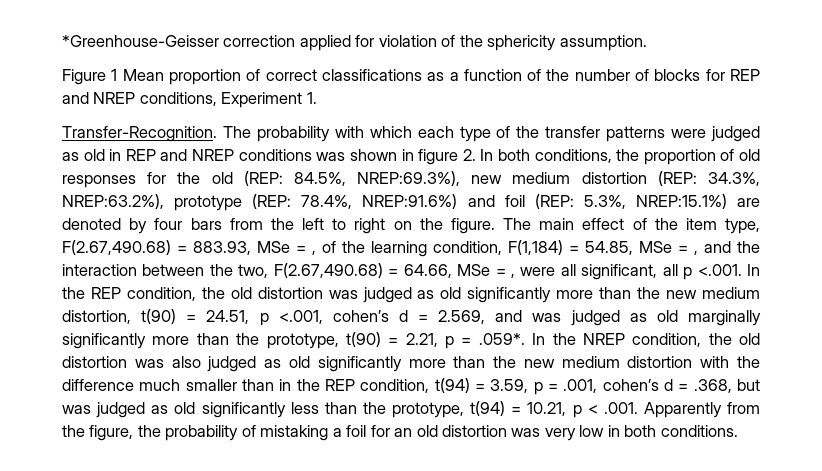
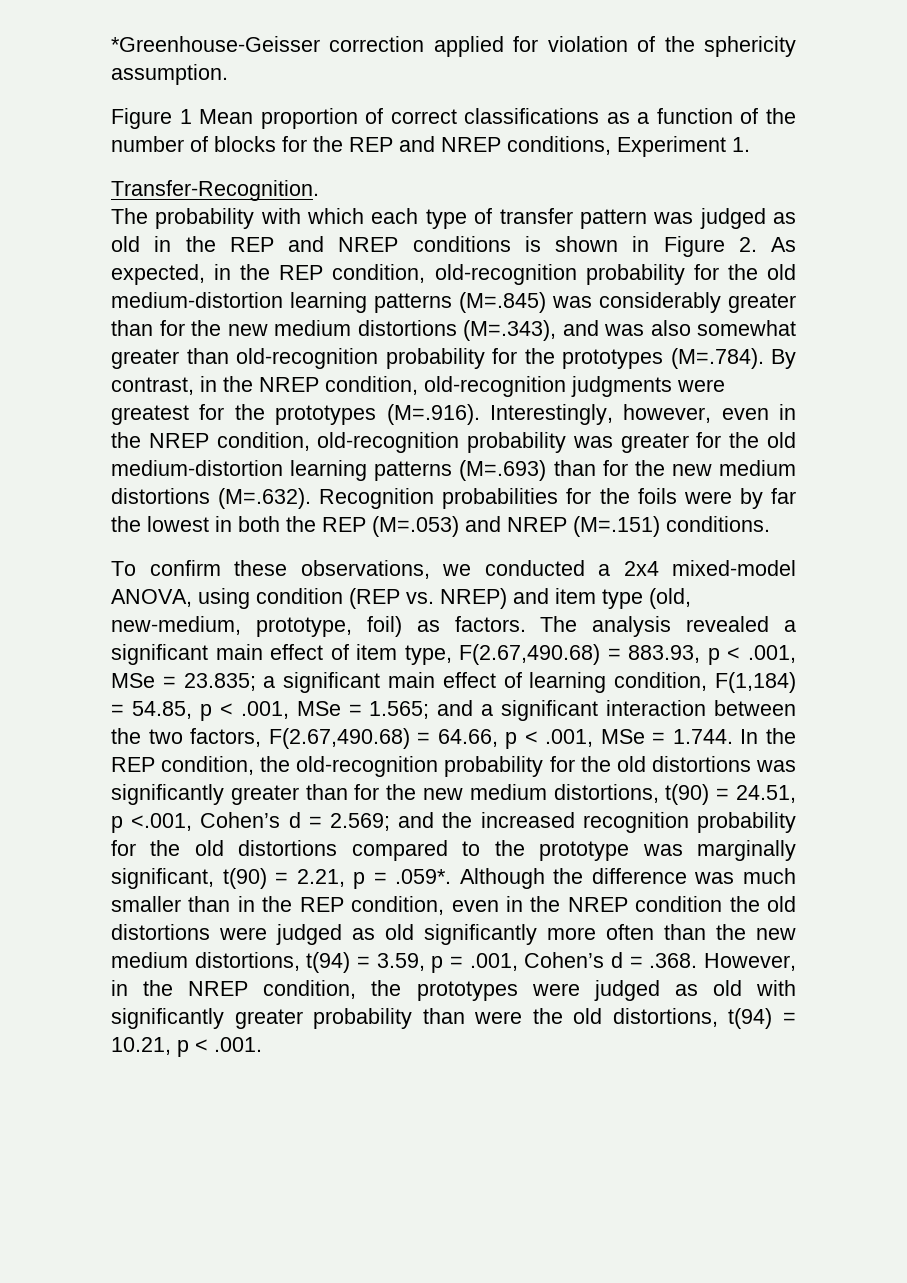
(725, 75) none -> [313,136,343,152] the
(217, 134) none -> (319, 190) //
[516,126,707,142] the transfer patterns were -> [499,208,694,229] transfer pattern was
(122, 155) none -> [185,236,216,252] the
[316,152,346,161] was -> [524,236,541,252] is
[418,149,760,165] [62,171,760,188] [62,194,761,211] [62,218,678,234] figure 2. In both conditions, the proportion of old responses for the old (REP: 84.5%, NREP:69.3%), new medium distortion (REP: 34.3%, NREP:63.2%), prototype (REP: 78.4%, NREP:91.6%) and foil (REP: 5.3%, NREP:15.1%) are denoted by four bars from the left to right on the figure. The main effect of the -> [663,236,796,257] [111,264,796,285] [111,292,796,313] [111,320,796,341] [111,348,796,369] [111,376,725,397] [111,404,796,425] [111,432,797,453] [111,460,796,481] [111,488,796,509] [111,516,770,537] [111,560,796,579] [111,588,691,609] [111,616,796,637] [111,644,349,665] Figure 2. As expected, in the REP condition, old-recognition probability for the old medium-distortion learning patterns (M=.845) was considerably greater than for the new medium distortions (M=.343), and was also somewhat greater than old-recognition probability for the prototypes (M=.784). By contrast, in the NREP condition, old-recognition judgments were greatest for the prototypes (M=.916). Interestingly, however, even in the NREP condition, old-recognition probability was greater for the old medium-distortion learning patterns (M=.693) than for the new medium distortions (M=.632). Recognition probabilities for the foils were by far the lowest in both the REP (M=.053) and NREP (M=.151) conditions. // To confirm these observations, we conducted a 2x4 mixed-model ANOVA, using condition (REP vs. NREP) and item type (old, new-medium, prototype, foil) as factors. The analysis revealed a significant main effect of
[257,241,365,255] MSe = , of the -> [707,645,796,665] [111,672,522,693] p < .001, MSe = 23.835; a significant main effect of
[639,241,760,255] MSe = , and the -> [199,700,599,721] p < .001, MSe = 1.565; and a significant
[238,264,269,278] two, -> [148,728,262,747] two factors,
[457,264,742,280] MSe = , were all significant, all p <.001. -> [505,729,733,749] p < .001, MSe = 1.744.
[230,287,761,303] [62,310,131,324] old distortion was judged as old significantly more than the new medium distortion, -> [296,756,796,777] [111,784,659,805] old-recognition probability for the old distortions was significantly greater than for the new medium distortions,
[332,310,761,326] [62,333,339,349] cohen’s d = 2.569, and was judged as old marginally significantly more than the prototype, -> [200,812,796,833] [111,840,796,861] [111,868,214,889] Cohen’s d = 2.569; and the increased recognition probability for the old distortions compared to the prototype was marginally significant,
[532,333,760,347] [62,356,730,372] In the NREP condition, the old distortion was also judged as old significantly more than the new medium distortion with -> [459,868,545,889] Although
(134, 385) none -> [694,872,735,884] was
(430, 386) none -> [451,896,796,912] [111,924,796,945] [111,952,300,971] even in the NREP condition the old distortions were judged as old significantly more often than the new medium distortions,
[602,379,761,393] [62,402,464,418] cohen’s d = .368, but was judged as old significantly less than the prototype, -> [524,952,796,971] [111,980,797,1001] [111,1008,718,1029] Cohen’s d = .368. However, in the NREP condition, the prototypes were judged as old with significantly greater probability than were the old distortions,
[643,402,760,418] [62,425,738,441] Apparently from the figure, the probability of mistaking a foil for an old distortion was very low in both conditions. -> (262, 1044) none

